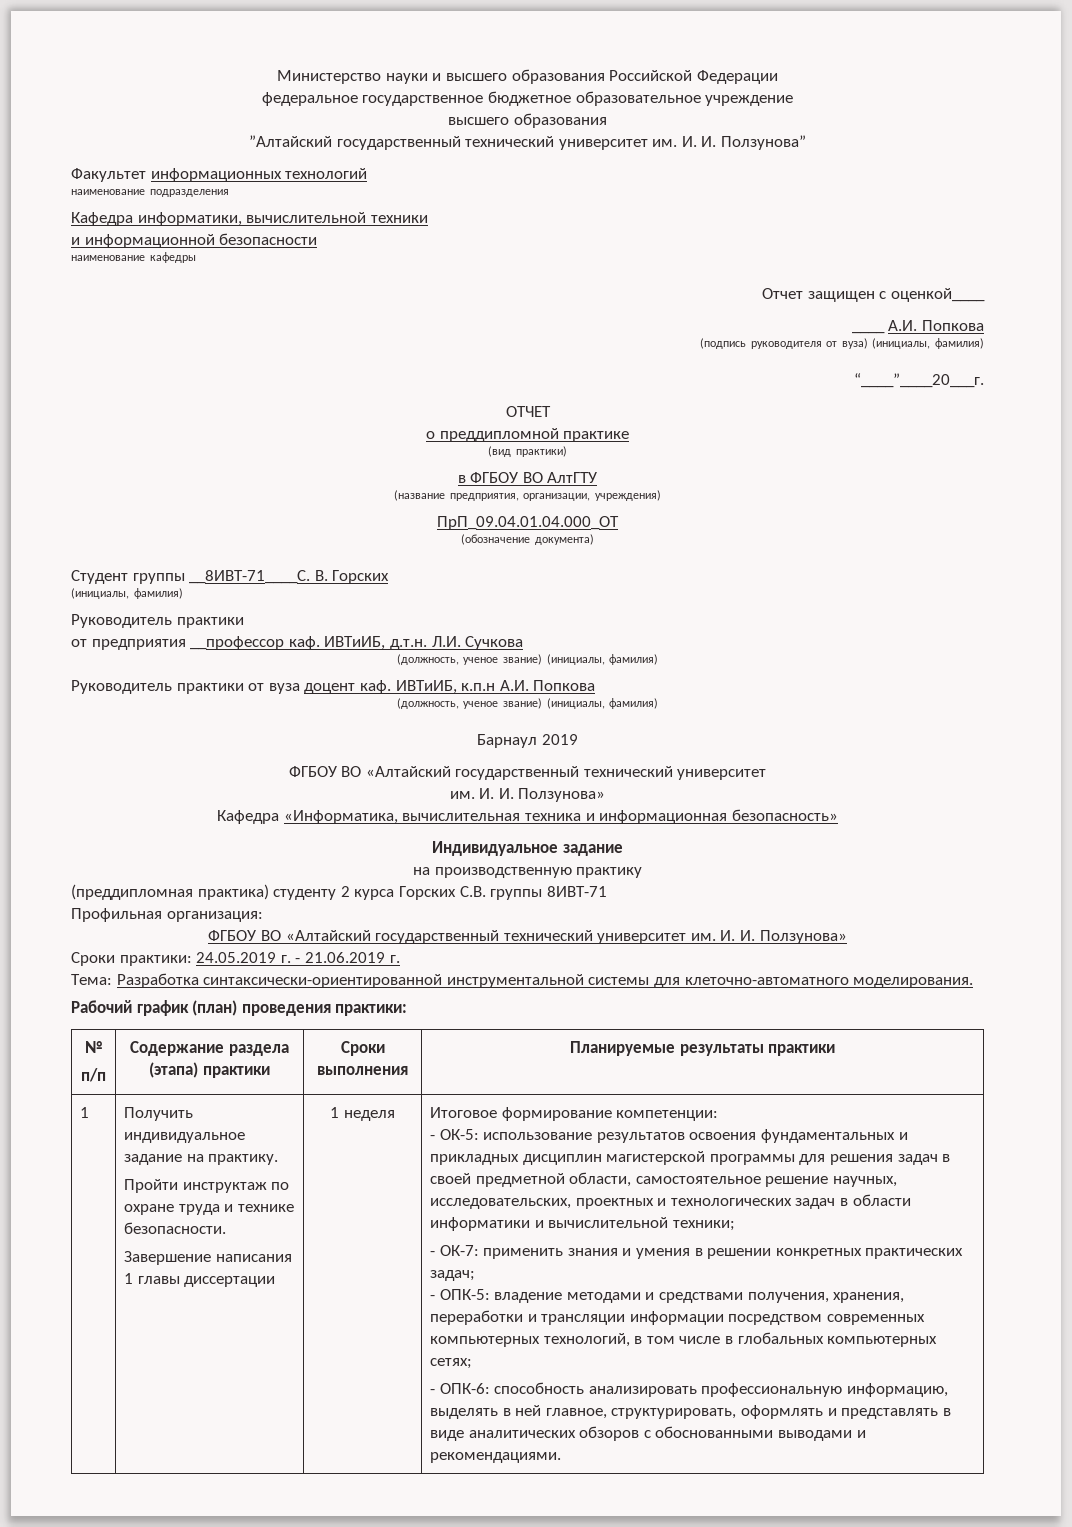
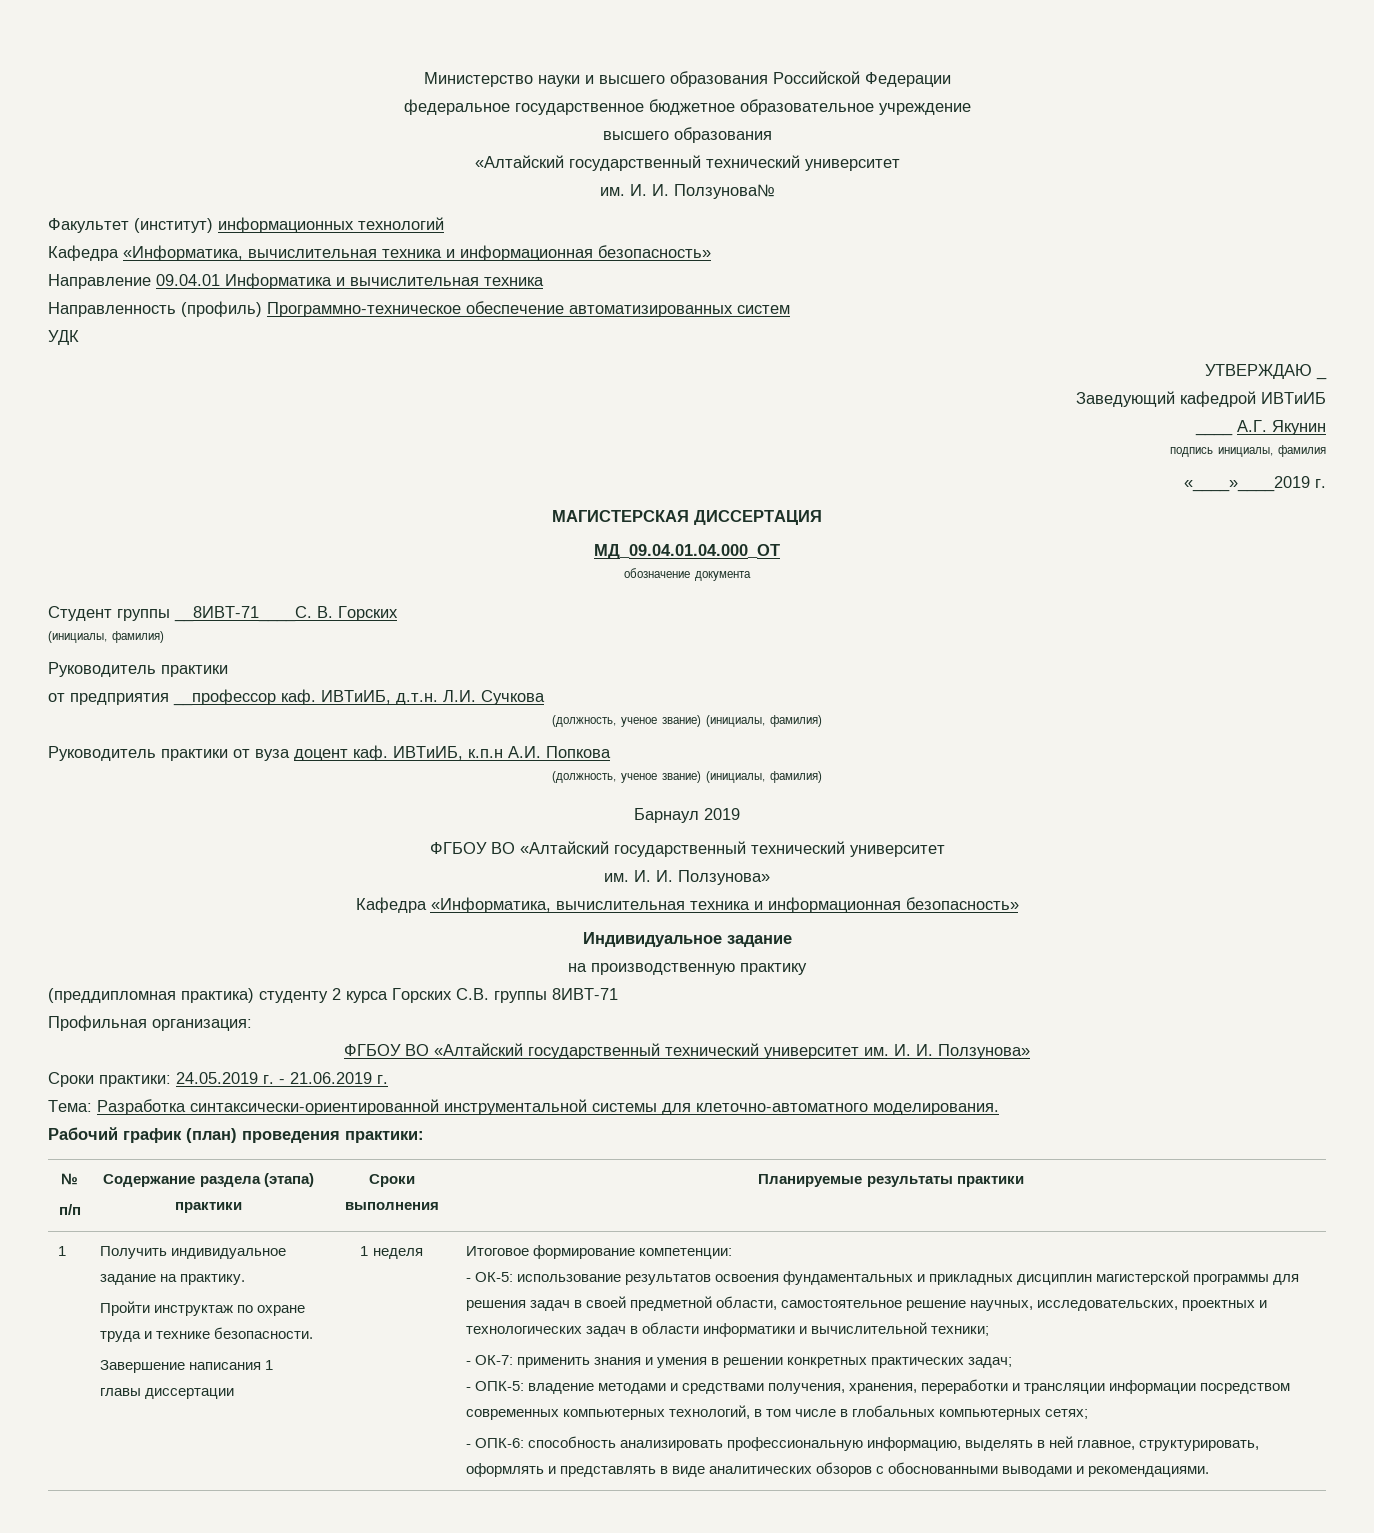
[248,135,807,150] ”Алтайский государственный технический университет им. И. И. Ползунова” -> [474,155,900,171] [599,184,775,199] «Алтайский государственный технический университет // им. И. И. Ползунова№
(146, 175) none -> [134,218,213,233] (институт)
[71,189,229,197] [71,212,428,226] [71,233,318,248] [71,252,196,263] [762,288,986,302] [851,331,885,334] [888,320,984,331] [700,338,985,349] [854,373,984,388] [505,406,551,417] [425,428,630,442] [488,446,567,457] [457,472,598,483] [394,490,661,501] [437,516,619,530] [461,534,594,545] наименование подразделения // Кафедра информатики, вычислительной техники // и информационной безопасности // наименование кафедры // Отчет защищен с оценкой____ // ____ А.И. Попкова // (подпись руководителя от вуза) (инициалы, фамилия) // “____”____20___г. // ОТЧЕТ // о преддипломной практике // (вид практики) // в ФГБОУ ВО АлтГТУ // (название предприятия, организации, учреждения) // ПрП_09.04.01.04.000_ОТ // (обозначение документа) -> [48,245,711,261] [48,273,544,289] [48,301,790,317] [48,330,79,345] [1205,364,1327,380] [1076,391,1326,407] [1195,432,1233,436] [1237,420,1326,435] [1170,445,1326,457] [1184,476,1326,492] [552,510,822,525] [594,544,780,559] [624,568,751,581] Кафедра «Информатика, вычислительная техника и информационная безопасность» // Направление 09.04.01 Информатика и вычислительная техника // Направленность (профиль) Программно-техническое обеспечение автоматизированных систем // УДК // УТВЕРЖДАЮ _ // Заведующий кафедрой ИВТиИБ // ____ А.Г. Якунин // подпись инициалы, фамилия // «____»____2019 г. // МАГИСТЕРСКАЯ ДИССЕРТАЦИЯ // МД_09.04.01.04.000_ОТ // обозначение документа

